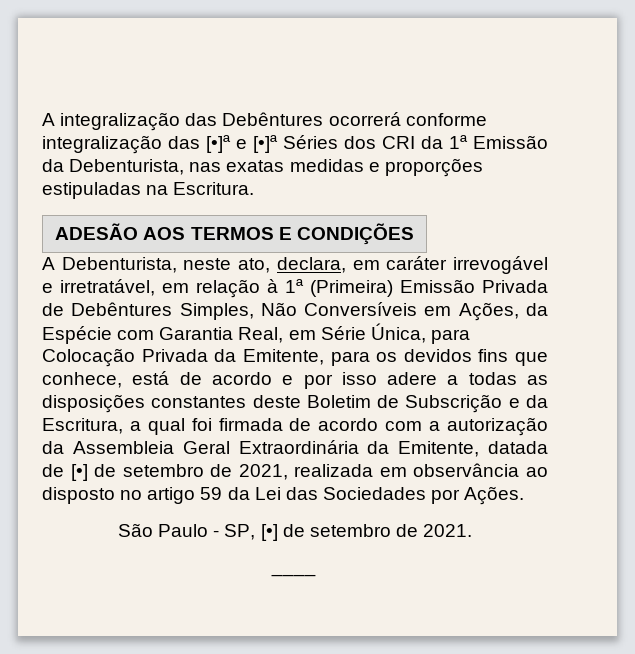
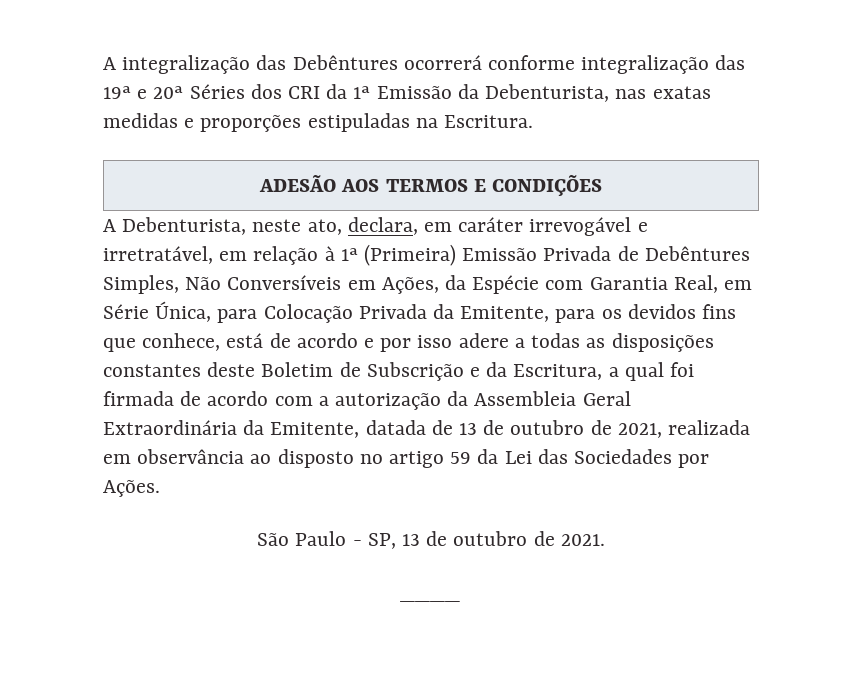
[206,135,278,153] [•]ª e [•]ª -> [103,86,184,99] 19ª e 20ª
[70,464,204,481] [•] de setembro -> [459,420,585,435] 13 de outubro
[260,524,391,541] [•] de setembro -> [402,531,528,546] 13 de outubro

